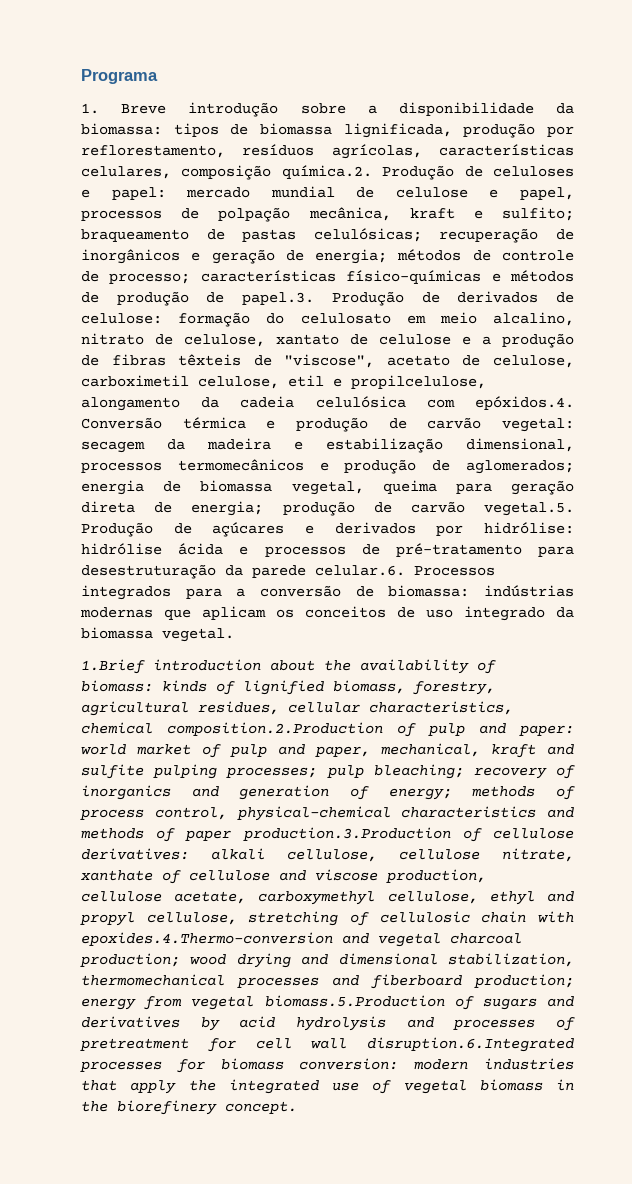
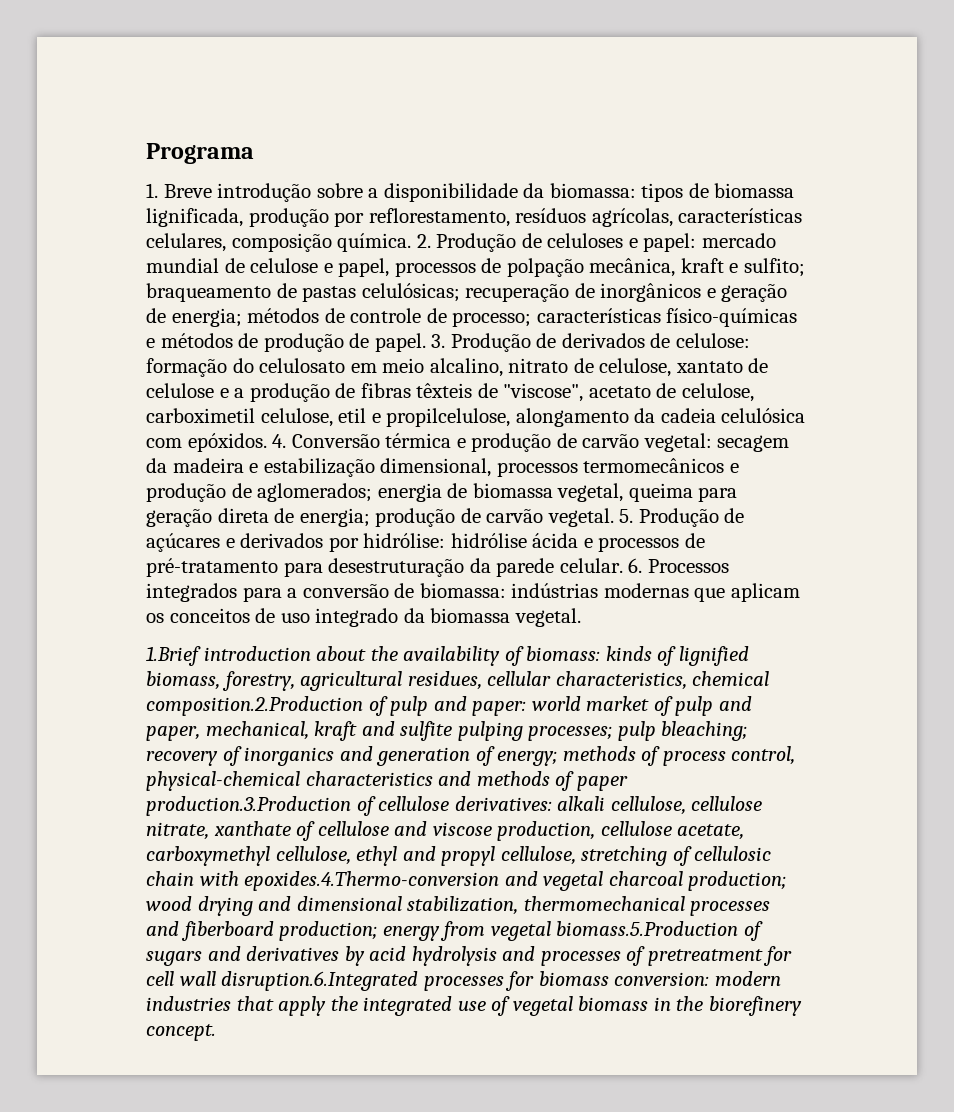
[281,165,372,179] química.2. -> [337,233,431,252] química. 2.
[242,292,315,305] papel.3. -> [374,333,446,352] papel. 3.
[474,396,574,410] epóxidos.4. -> [187,433,287,452] epóxidos. 4.
[484,502,574,516] vegetal.5. -> [547,508,634,527] vegetal. 5.
[315,565,405,576] celular.6. -> [559,558,643,573] celular. 6.

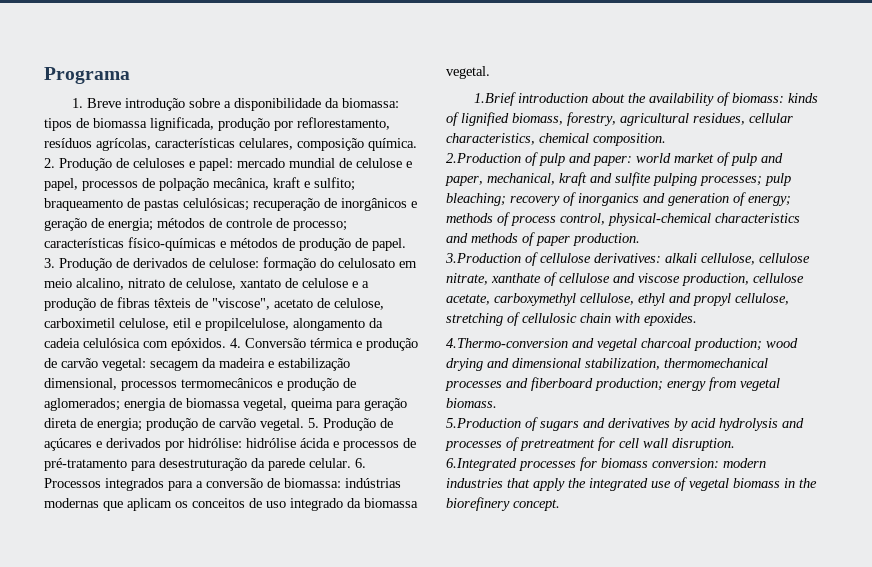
[146,696,363,716] composition.2.Production -> [593,133,666,146] [446,153,521,163] composition. // 2.Production
[146,796,351,816] production.3.Production -> [573,233,640,246] [445,253,521,263] production. // 3.Production
[244,871,500,891] epoxides.4.Thermo-conversion -> [644,313,697,326] [446,338,568,348] epoxides. // 4.Thermo-conversion
[556,921,739,936] biomass.5.Production -> [446,398,497,408] [446,418,521,428] biomass. // 5.Production
[221,971,419,991] disruption.6.Integrated -> [672,438,735,451] [446,458,517,471] disruption. // 6.Integrated

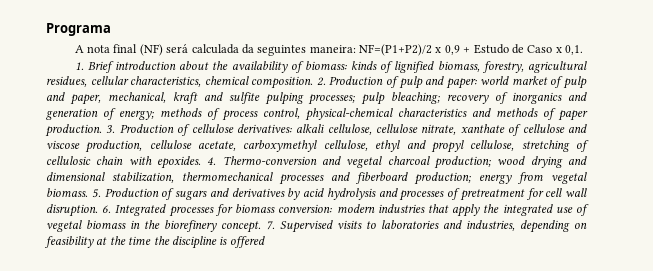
[71,98,399,111] [44,117,390,131] [44,138,417,151] [44,158,412,171] [44,177,355,191] [44,198,417,211] [44,218,347,231] [44,237,406,251] [44,257,417,271] [44,278,369,290] [44,297,384,311] [44,318,383,331] [44,338,418,351] [44,358,350,371] [44,378,356,391] [44,398,407,411] [44,418,393,431] [44,438,416,451] [44,458,366,471] [44,478,401,491] [44,498,418,511] [446,66,490,79] [473,92,516,106] 1. Breve introdução sobre a disponibilidade da biomassa: tipos de biomassa lignificada, produção por reflorestamento, resíduos agrícolas, características celulares, composição química. 2. Produção de celuloses e papel: mercado mundial de celulose e papel, processos de polpação mecânica, kraft e sulfito; braqueamento de pastas celulósicas; recuperação de inorgânicos e geração de energia; métodos de controle de processo; características físico-químicas e métodos de produção de papel. 3. Produção de derivados de celulose: formação do celulosato em meio alcalino, nitrato de celulose, xantato de celulose e a produção de fibras têxteis de "viscose", acetato de celulose, carboximetil celulose, etil e propilcelulose, alongamento da cadeia celulósica com epóxidos. 4. Conversão térmica e produção de carvão vegetal: secagem da madeira e estabilização dimensional, processos termomecânicos e produção de aglomerados; energia de biomassa vegetal, queima para geração direta de energia; produção de carvão vegetal. 5. Produção de açúcares e derivados por hidrólise: hidrólise ácida e processos de pré-tratamento para desestruturação da parede celular. 6. Processos integrados para a conversão de biomassa: indústrias modernas que aplicam os conceitos de uso integrado da biomassa vegetal. // 1.Brief -> [74,44,584,56] [74,61,114,73] A nota final (NF) será calculada da seguintes maneira: NF=(P1+P2)/2 x 0,9 + Estudo de Caso x 0,1. // 1. Brief
[446,153,521,163] // 2.Production -> [316,76,384,86] 2. Production
[445,253,521,263] // 3.Production -> [106,124,174,133] 3. Production
[446,338,568,348] // 4.Thermo-conversion -> [207,156,317,165] 4. Thermo-conversion
[446,418,521,428] // 5.Production -> [91,188,159,198] 5. Production
[446,458,517,471] // 6.Integrated -> [102,204,167,216] 6. Integrated
(560, 505) none -> [266,220,587,233] [45,236,265,249] 7. Supervised visits to laboratories and industries, depending on feasibility at the time the discipline is offered

